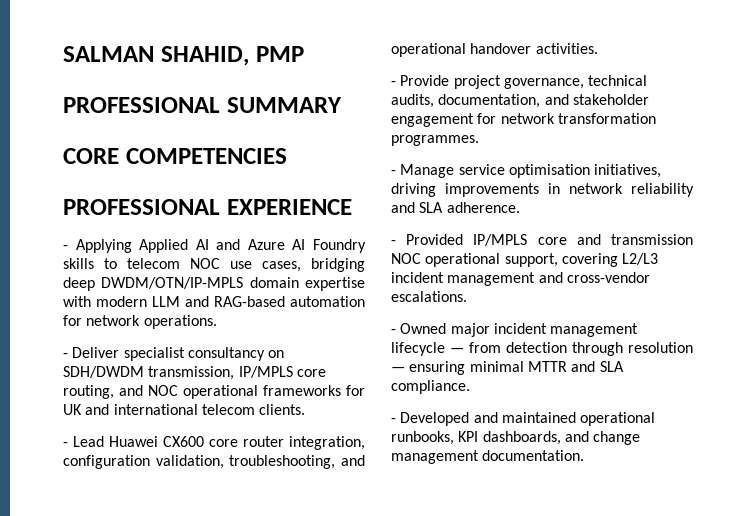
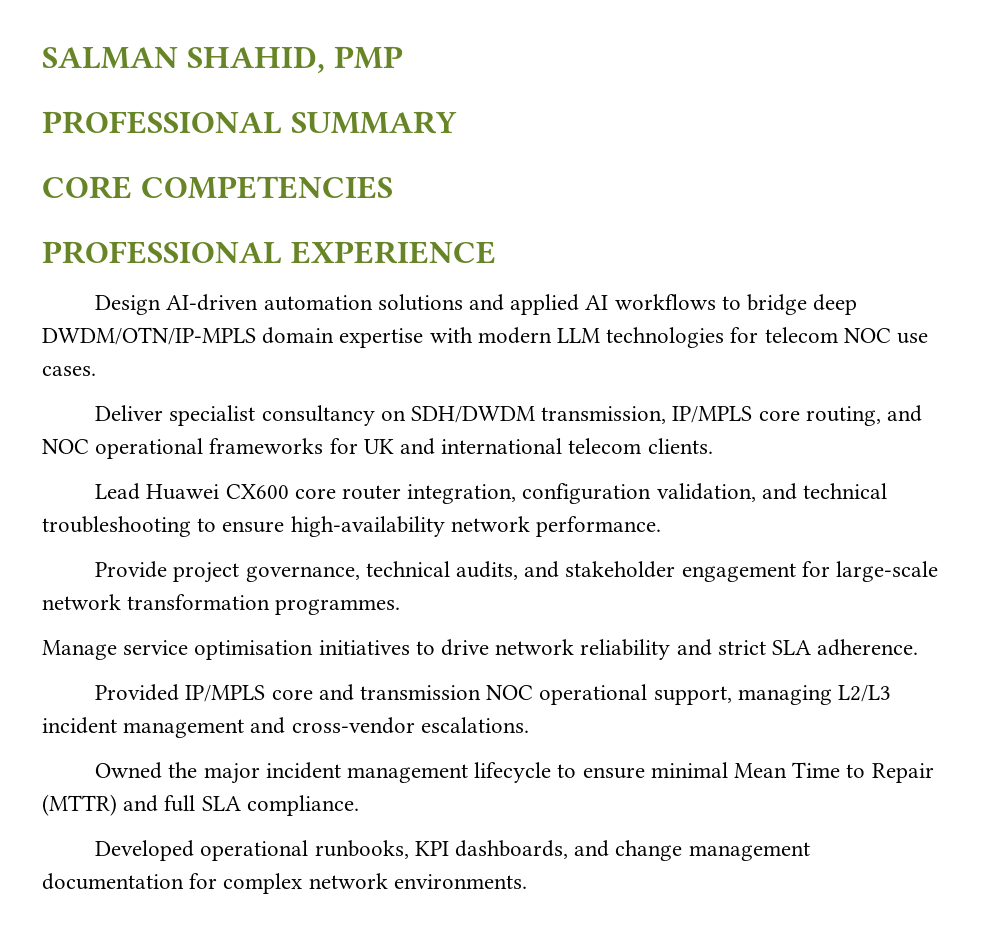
[63,239,367,253] [63,258,365,272] - Applying Applied AI and Azure AI Foundry skills to telecom NOC use cases, bridging -> [95,294,808,315] Design AI-driven automation solutions and applied AI workflows to bridge
[185,296,365,307] [63,315,217,329] [63,353,68,358] and RAG-based automation for network operations. // - -> [606,327,929,348] [42,366,96,376] technologies for telecom NOC use cases. //
[63,442,68,447] - -> (713, 446) none
[229,455,366,469] [391,43,598,57] [391,81,396,86] troubleshooting, and operational handover activities. // - -> [761,483,888,500] [42,516,662,537] and technical troubleshooting to ensure high-availability network performance. //
[438,94,541,108] documentation, -> (518, 570) none
(497, 118) none -> [836,561,939,582] large-scale
[391,170,396,175] - -> (401, 607) none
[594,164,662,178] [391,183,560,197] initiatives, driving improvements in -> [318,639,490,656] initiatives to drive
(415, 207) none -> [717,640,766,655] strict
[391,240,396,245] - -> (919, 647) none
[561,253,618,267] covering -> [737,685,832,705] managing
[391,323,447,334] - Owned -> [95,762,198,779] Owned the
[450,342,693,356] [391,361,624,375] [391,380,470,394] [391,412,576,426] — from detection through resolution — ensuring minimal MTTR and SLA compliance. // - Developed and maintained -> [557,762,934,783] [42,794,359,816] [95,840,195,861] to ensure minimal Mean Time to Repair (MTTR) and full SLA compliance. // Developed
[482,450,585,461] documentation. -> [42,873,527,894] documentation for complex network environments.

